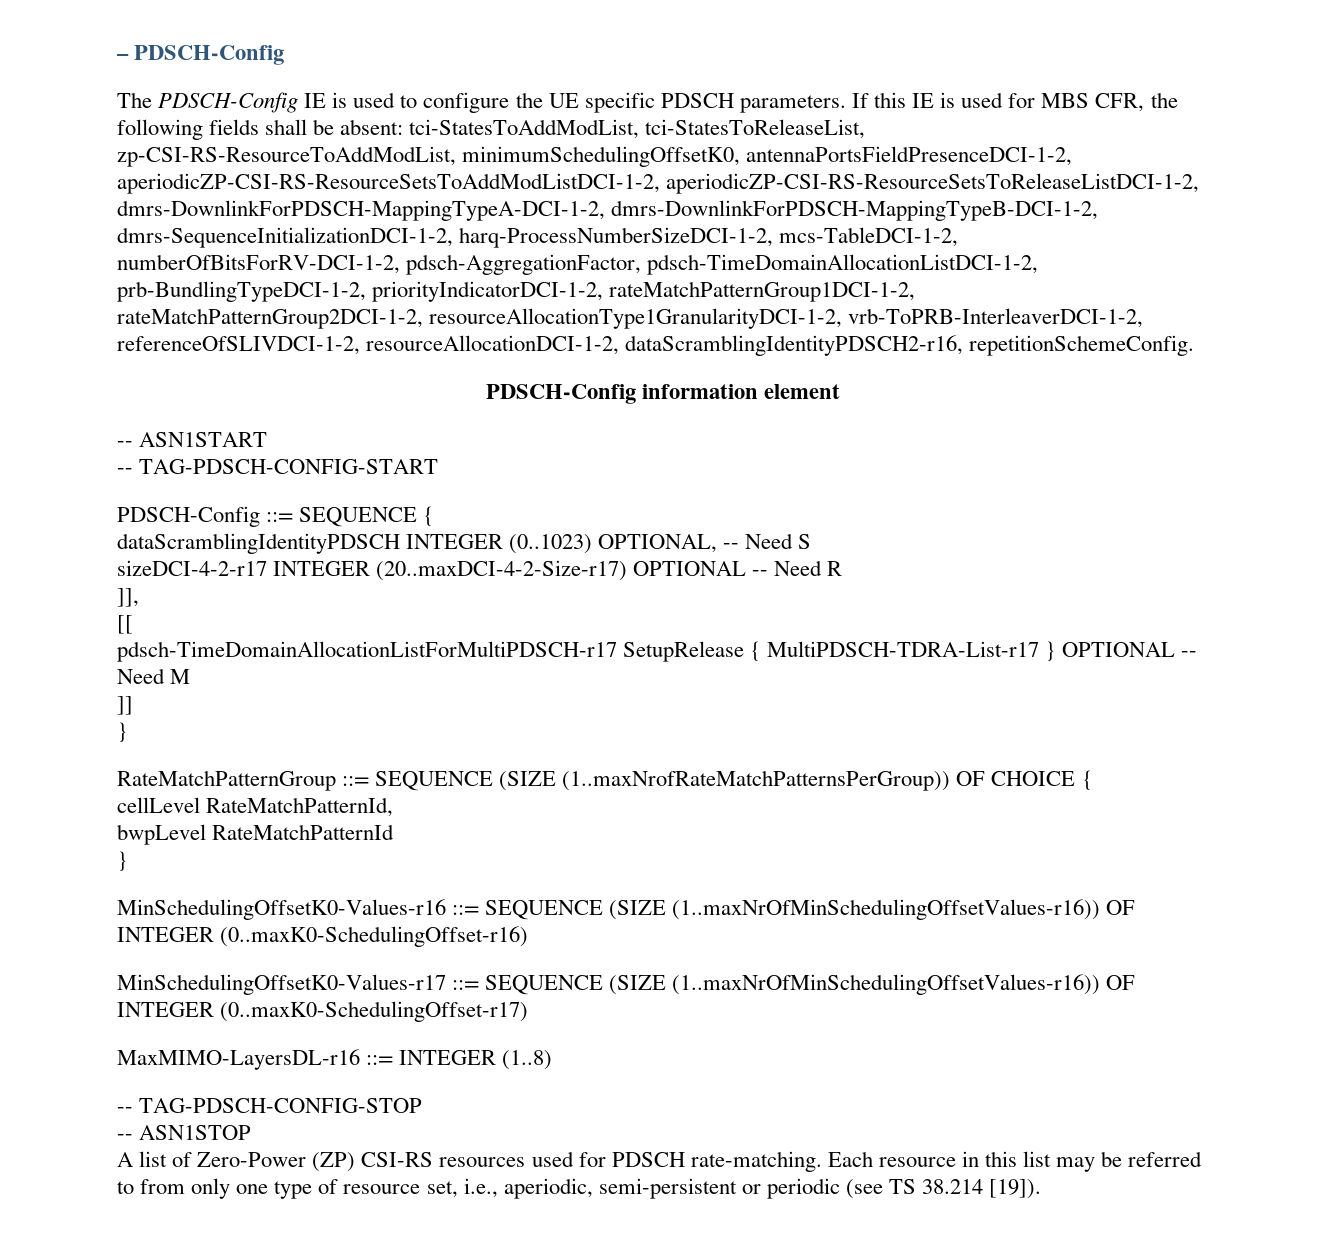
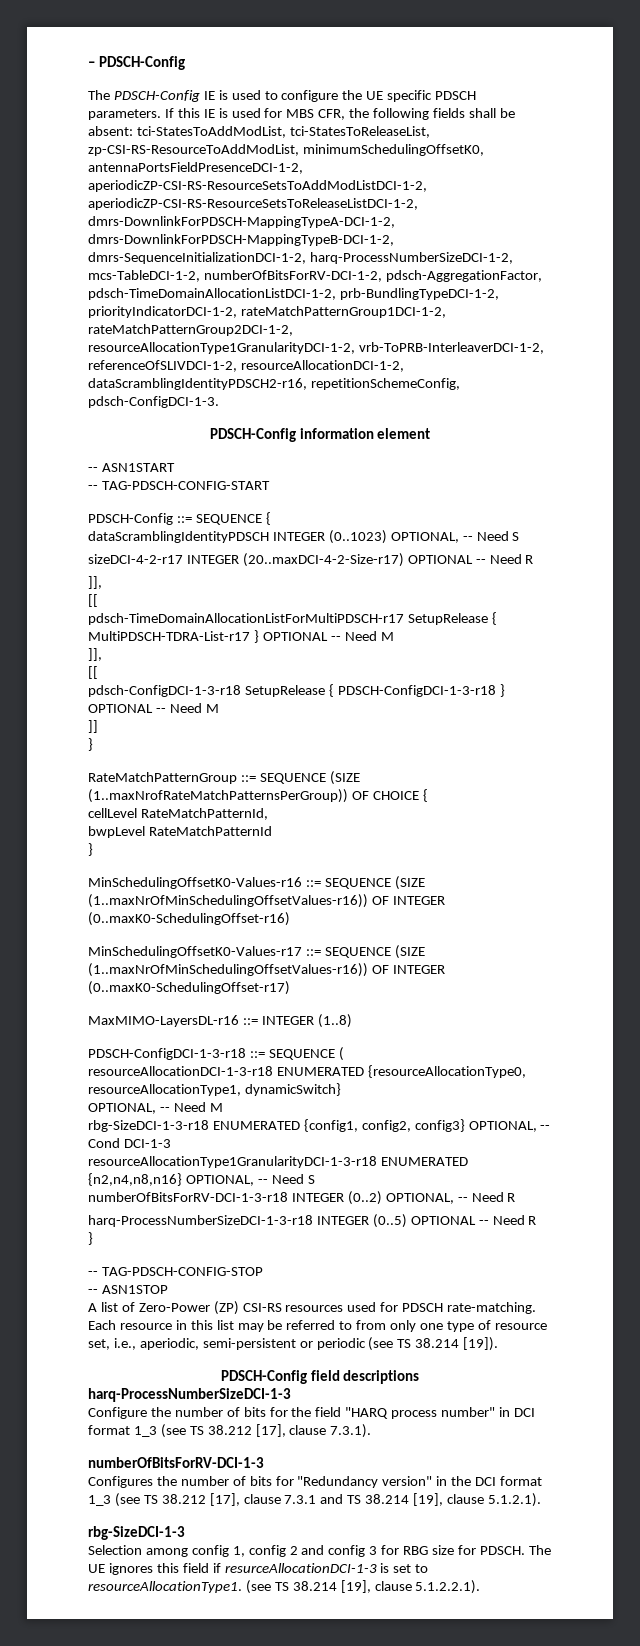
[969,335,1195,356] repetitionSchemeConfig. -> [310,378,460,390] [88,396,219,408] repetitionSchemeConfig, pdsch-ConfigDCI-1-3.
(191, 676) none -> [88,648,102,661] [88,666,98,679] [88,684,505,697] [88,703,219,713] // ]], // [[ // pdsch-ConfigDCI-1-3-r18 SetupRelease { PDSCH-ConfigDCI-1-3-r18 } OPTIONAL -- Need M
(553, 1060) none -> [88,1047,344,1061] [88,1065,526,1078] [88,1083,341,1096] [88,1102,223,1114] [88,1119,551,1132] [88,1138,171,1148] [88,1156,468,1168] [88,1173,315,1186] [88,1191,516,1205] [88,1214,537,1228] [88,1232,93,1245] // PDSCH-ConfigDCI-1-3-r18 ::= SEQUENCE ( // resourceAllocationDCI-1-3-r18 ENUMERATED {resourceAllocationType0, resourceAllocationType1, dynamicSwitch} // OPTIONAL, -- Need M // rbg-SizeDCI-1-3-r18 ENUMERATED {config1, config2, config3} OPTIONAL, -- Cond DCI-1-3 // resourceAllocationType1GranularityDCI-1-3-r18 ENUMERATED {n2,n4,n8,n16} OPTIONAL, -- Need S // numberOfBitsForRV-DCI-1-3-r18 INTEGER (0..2) OPTIONAL, -- Need R // harq-ProcessNumberSizeDCI-1-3-r18 INTEGER (0..5) OPTIONAL -- Need R // }
(1042, 1189) none -> [220,1370,420,1384] [88,1388,291,1402] [88,1407,535,1419] [88,1424,372,1438] [88,1457,264,1468] [88,1476,543,1488] [88,1493,541,1507] [88,1526,185,1540] [88,1545,551,1557] [88,1563,429,1575] [88,1580,481,1594] // PDSCH-Config field descriptions // harq-ProcessNumberSizeDCI-1-3 // Configure the number of bits for the field "HARQ process number" in DCI format 1_3 (see TS 38.212 [17], clause 7.3.1). // numberOfBitsForRV-DCI-1-3 // Configures the number of bits for "Redundancy version" in the DCI format 1_3 (see TS 38.212 [17], clause 7.3.1 and TS 38.214 [19], clause 5.1.2.1). // rbg-SizeDCI-1-3 // Selection among config 1, config 2 and config 3 for RBG size for PDSCH. The UE ignores this field if resurceAllocationDCI-1-3 is set to resourceAllocationType1. (see TS 38.214 [19], clause 5.1.2.2.1).

